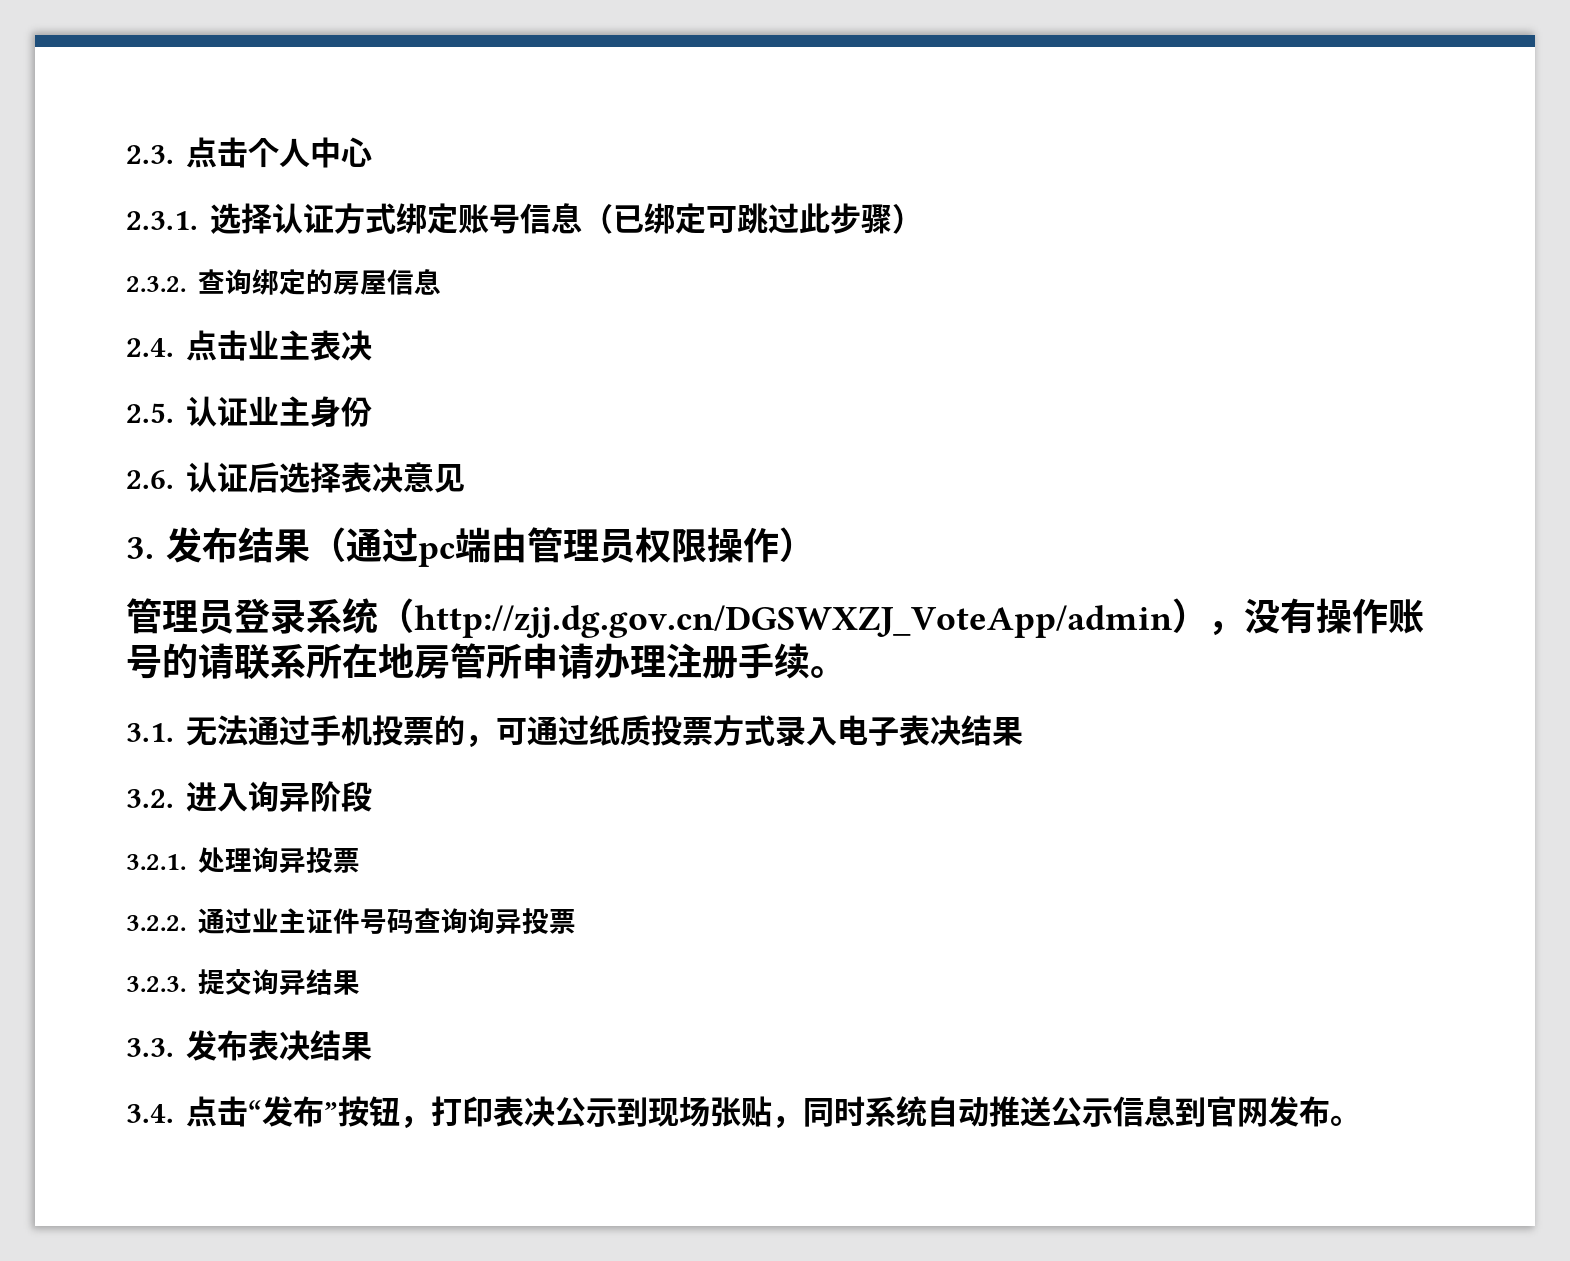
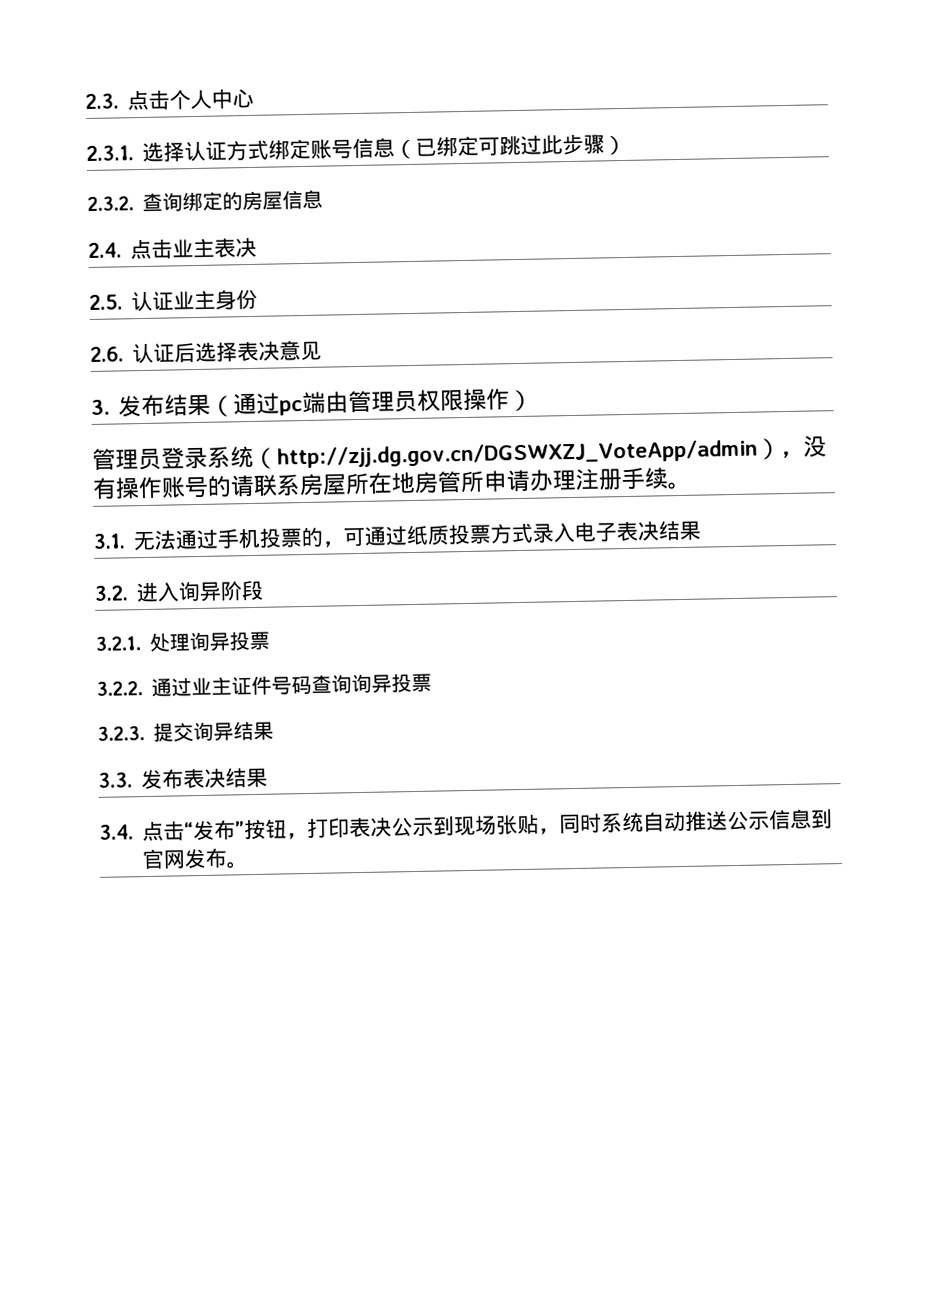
(306, 661) none -> [299,473,347,497] 房屋

